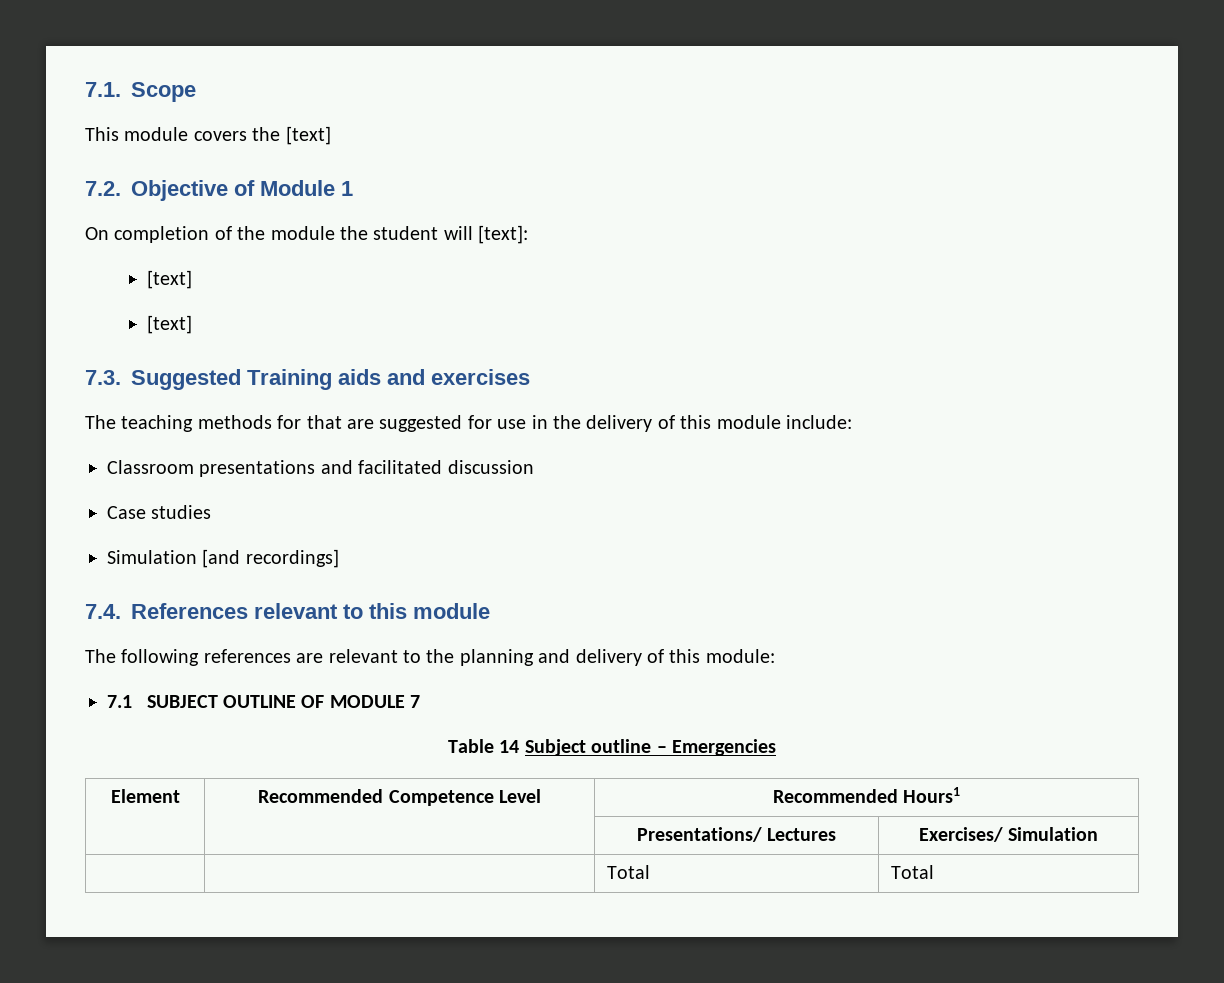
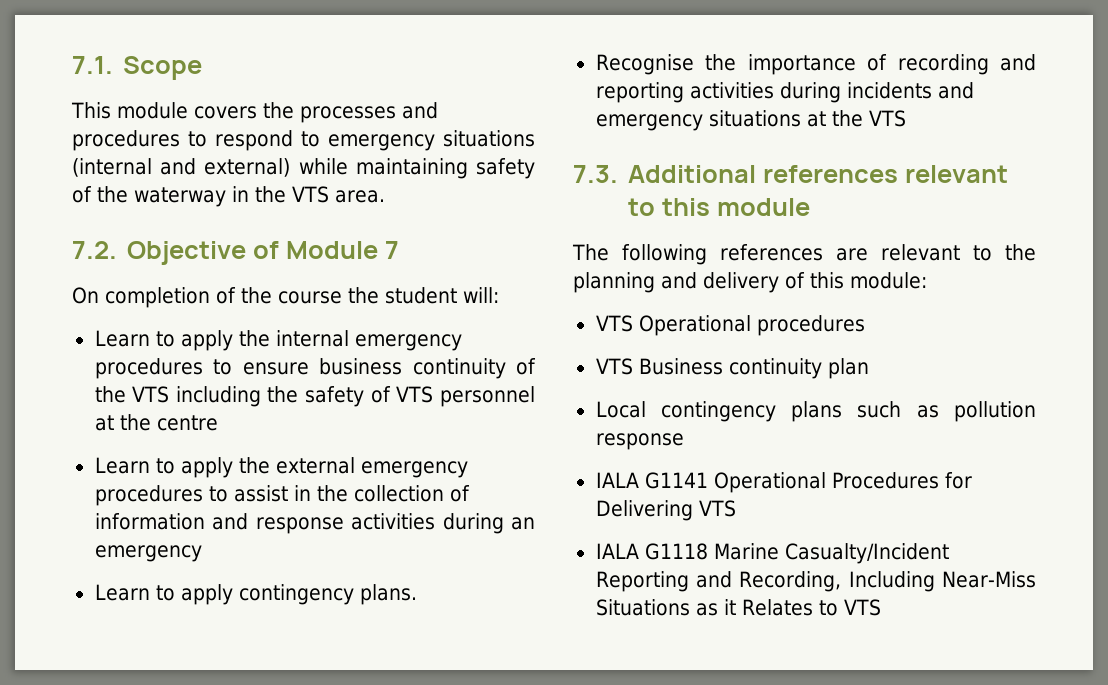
[285,126,331,145] [text] -> [300,102,438,123] [72,130,535,151] [72,158,535,179] [72,186,385,207] processes and procedures to respond to emergency situations (internal and external) while maintaining safety of the waterway in the VTS area.
[341,181,353,196] 1 -> [384,241,399,259] 7
[270,226,335,240] module -> [278,291,342,304] course
[443,225,529,244] [146,270,192,289] [146,315,192,334] [85,369,530,390] [85,415,852,432] [107,460,534,477] [107,505,212,519] [107,549,339,568] [85,603,248,619] will [text]: // [text] // [text] // 7.3. Suggested Training aids and exercises // The teaching methods for that are suggested for use in the delivery of this module include: // Classroom presentations and facilitated discussion // Case studies // Simulation [and recordings] // 7.4. References -> [463,287,499,303] [94,330,462,351] [94,358,536,379] [94,386,535,407] [94,414,218,431] [94,457,468,478] [94,485,470,506] [94,513,535,534] [94,545,202,562] [94,584,417,605] [595,54,1036,75] [595,82,974,103] [595,110,906,131] [573,165,899,183] will: // Learn to apply the internal emergency procedures to ensure business continuity of the VTS including the safety of VTS personnel at the centre // Learn to apply the external emergency procedures to assist in the collection of information and response activities during an emergency // Learn to apply contingency plans. // Recognise the importance of recording and reporting activities during incidents and emergency situations at the VTS // 7.3. Additional references
[107,695,421,708] [448,739,776,756] [110,789,180,803] [258,789,541,806] [772,787,961,803] [636,827,837,842] [918,827,1099,842] [606,865,650,879] [890,865,934,879] 7.1 SUBJECT OUTLINE OF MODULE 7 // Table 14 Subject outline – Emergencies // Element | Recommended Competence Level | Recommended Hours1 // | | Presentations/ Lectures | Exercises/ Simulation // | | Total | Total -> [595,315,865,336] [595,358,869,379] [595,401,1036,422] [595,433,684,450] [595,472,972,493] [595,500,736,521] [595,543,949,564] [595,571,1037,592] [595,599,881,616] VTS Operational procedures // VTS Business continuity plan // Local contingency plans such as pollution response // IALA G1141 Operational Procedures for Delivering VTS // IALA G1118 Marine Casualty/Incident Reporting and Recording, Including Near-Miss Situations as it Relates to VTS

